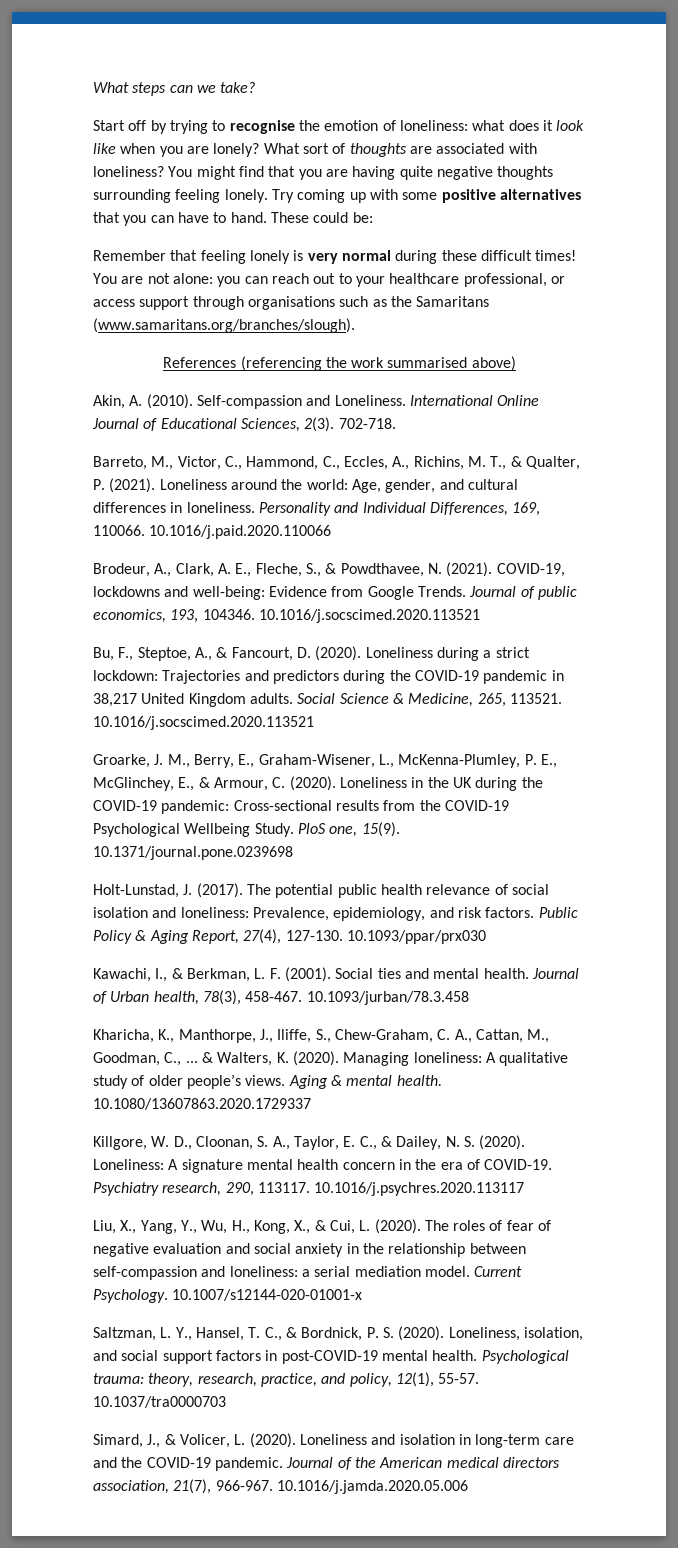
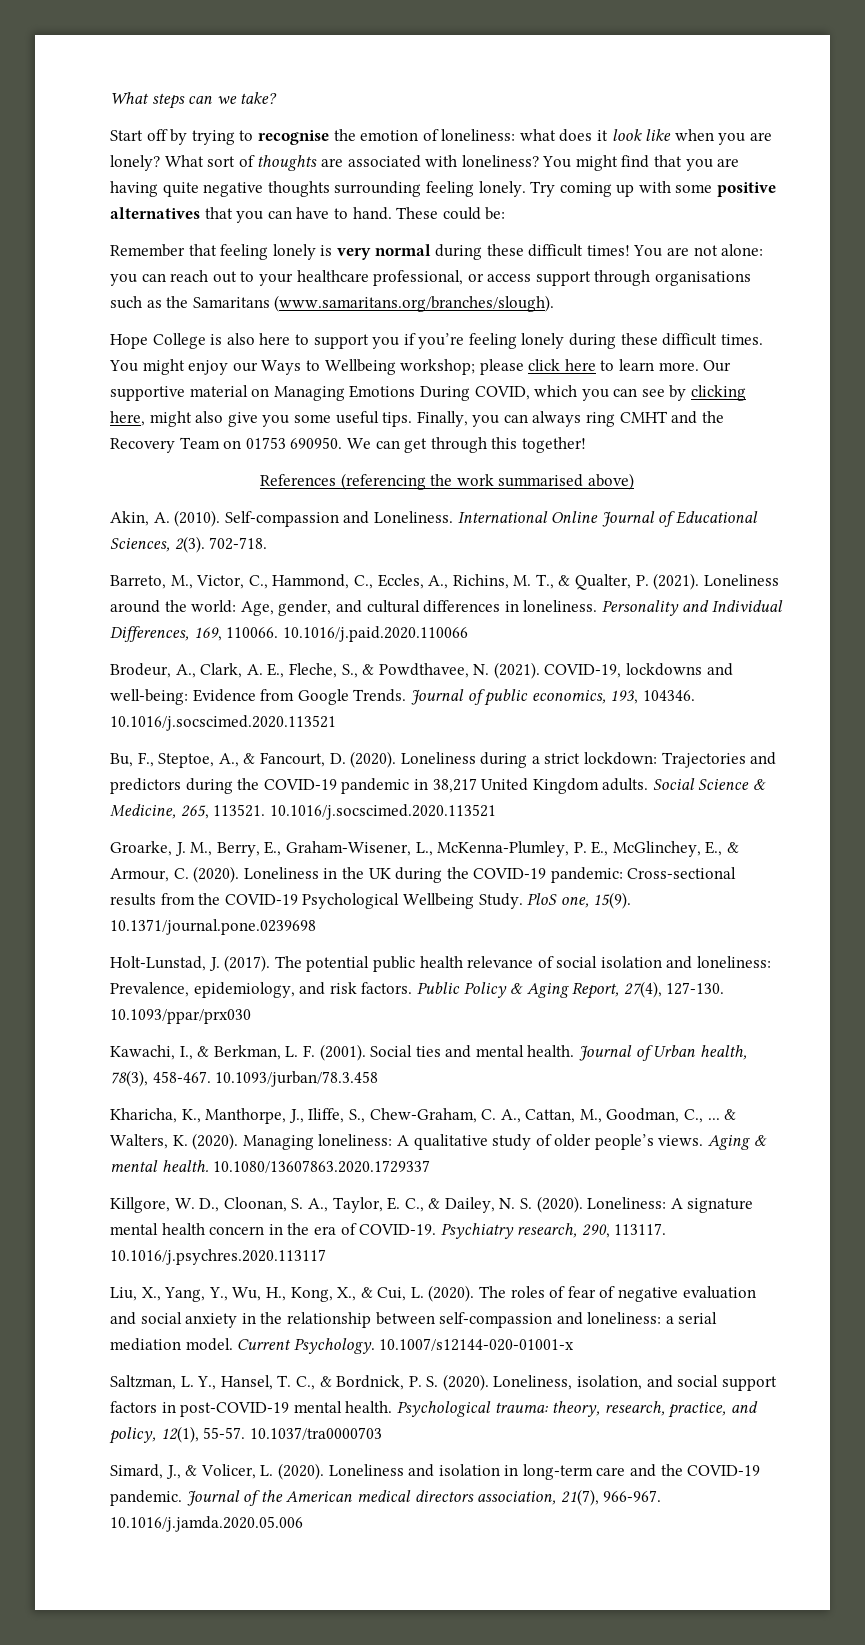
(355, 325) none -> [110,333,763,349] [109,359,732,375] [110,385,747,401] [110,411,724,427] [110,437,586,453] // Hope College is also here to support you if you’re feeling lonely during these difficult times. You might enjoy our Ways to Wellbeing workshop; please click here to learn more. Our supportive material on Managing Emotions During COVID, which you can see by clicking here, might also give you some useful tips. Finally, you can always ring CMHT and the Recovery Team on 01753 690950. We can get through this together!

